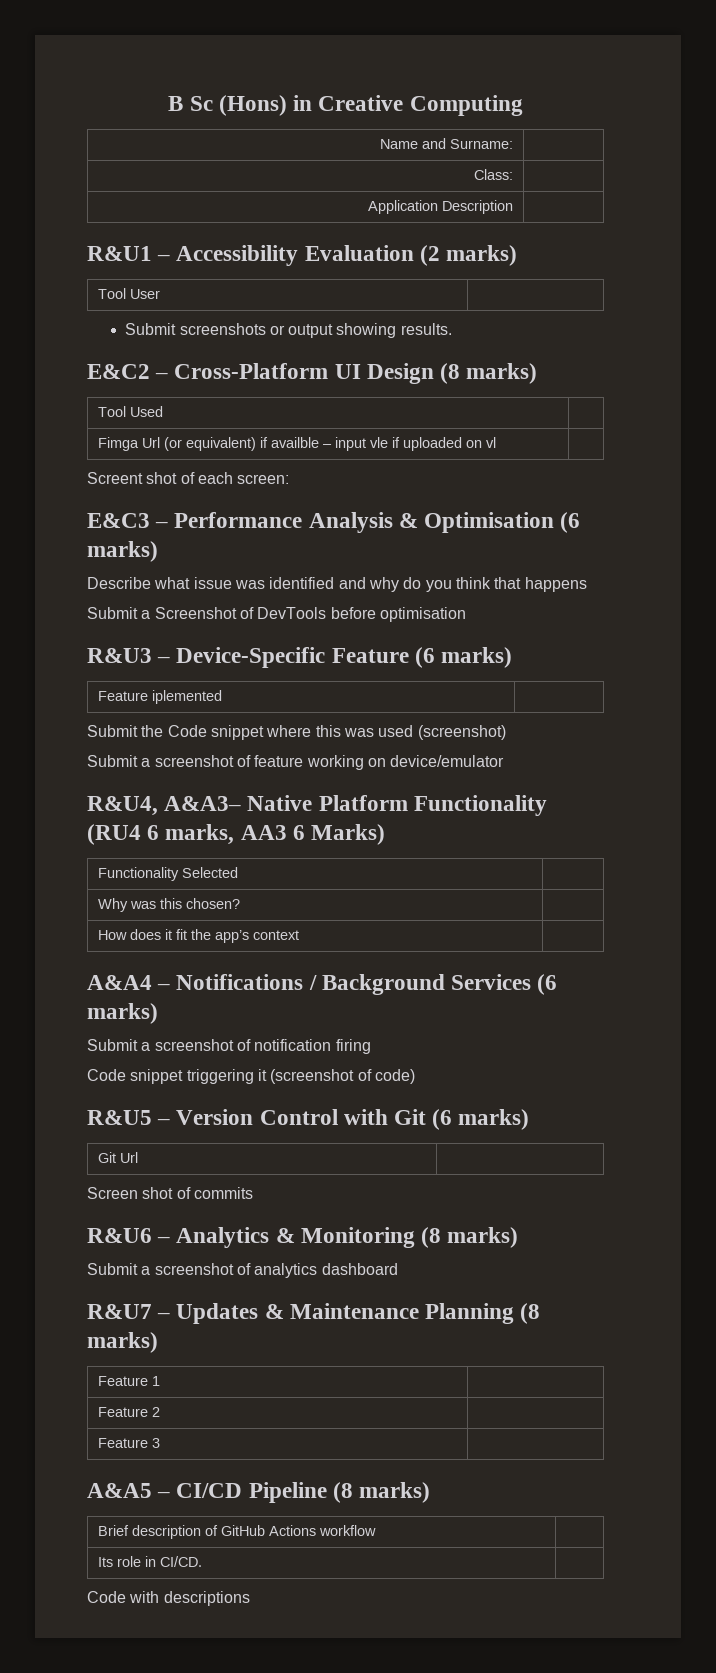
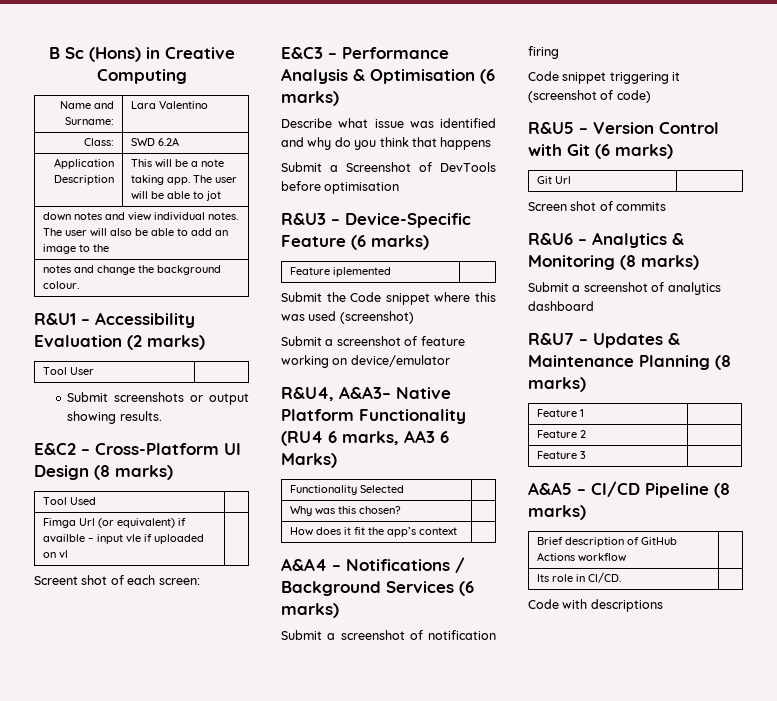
(513, 144) none -> [130,101,208,109] Lara Valentino
(513, 174) none -> [130,137,179,146] SWD 6.2A
(513, 207) none -> [130,159,224,167] [130,175,237,185] [130,191,221,201] [42,212,238,220] [42,228,228,236] [42,244,109,254] [42,265,221,275] [42,281,79,289] This will be a note taking app. The user will be able to jot // down notes and view individual notes. The user will also be able to add an image to the // notes and change the background colour.

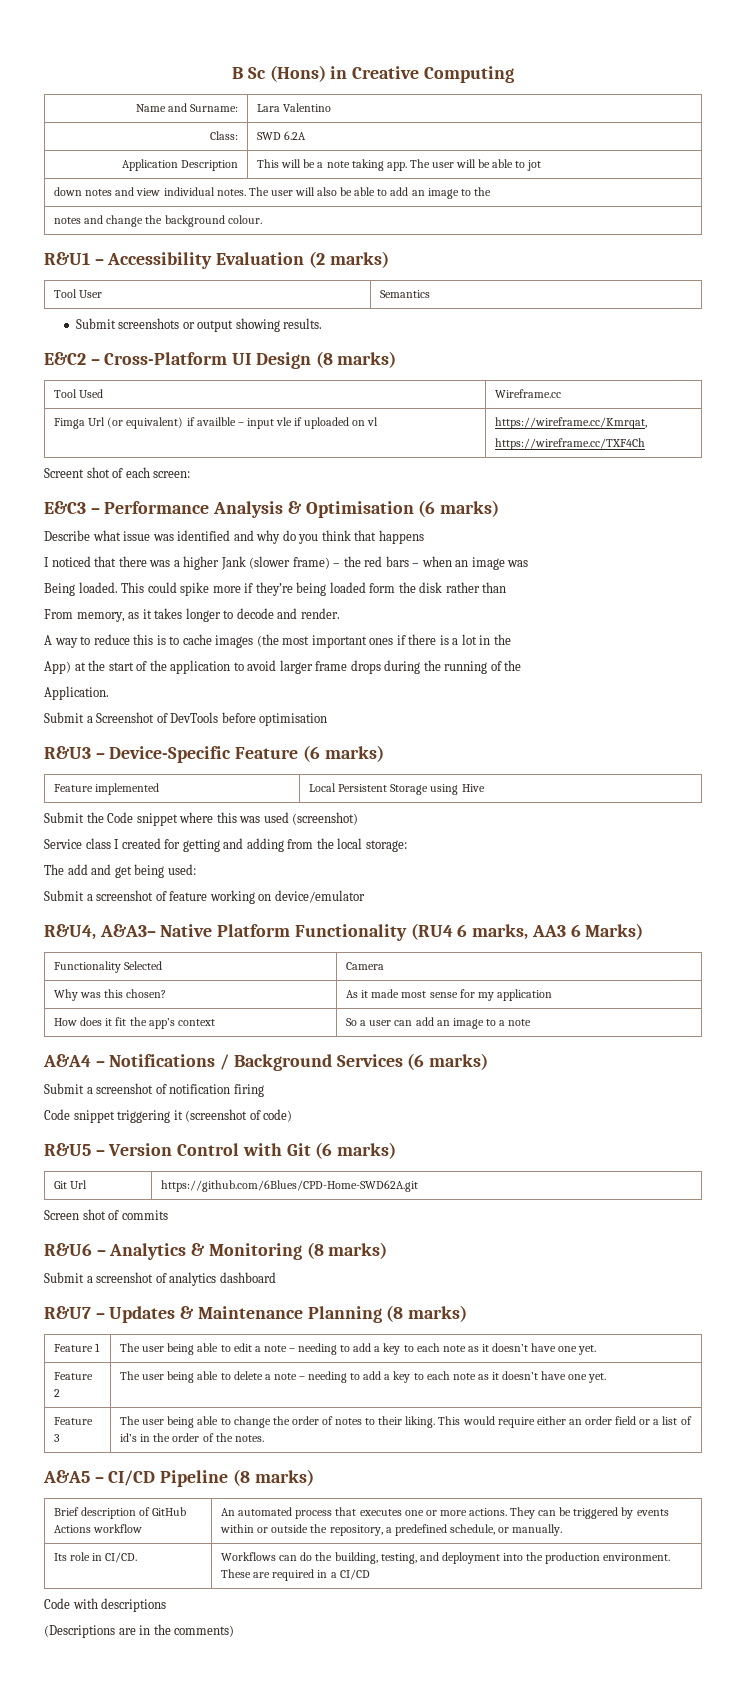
(94, 371) none -> [380,290,431,298] Semantics
(96, 501) none -> [495,389,562,398] Wireframe.cc
(68, 554) none -> [495,417,648,429] [495,438,646,450] https://wireframe.cc/Kmrqat, // https://wireframe.cc/TXF4Ch
(492, 143) none -> [44,556,529,570] [44,582,507,596] [44,608,340,622] [44,634,511,648] [44,660,522,674] [44,686,109,700] // I noticed that there was a higher Jank (slower frame) – the red bars – when an image was // Being loaded. This could spike more if they’re being loaded form the disk rather than // From memory, as it takes longer to decode and render. // A way to reduce this is to cache images (the most important ones if there is a lot in the // App) at the start of the application to avoid larger frame drops during the running of the // Application.
[332,267,391,277] iplemented | -> [95,783,160,795] [309,783,485,795] implemented | Local Persistent Storage using Hive
(414, 317) none -> [44,838,407,852] [44,864,196,878] // Service class I created for getting and adding from the local storage: // The add and get being used:
(404, 489) none -> [346,962,385,970] Camera
(401, 510) none -> [346,989,552,1001] As it made most sense for my application
(457, 531) none -> [346,1017,532,1029] So a user can add an image to a note
(571, 180) none -> [161,1180,419,1192] https://github.com/6Blues/CPD-Home-SWD62A.git
[536,430,586,438] [536,451,586,459] // Feature 2 | // Feature 3 | -> [120,1343,597,1355] [54,1372,94,1380] [54,1389,61,1397] [120,1371,607,1383] [54,1417,94,1425] [54,1434,61,1442] [120,1416,692,1428] [120,1433,264,1442] The user being able to edit a note – needing to add a key to each note as it doesn’t have one yet. // Feature 2 | The user being able to delete a note – needing to add a key to each note as it doesn’t have one yet. // Feature 3 | The user being able to change the order of notes to their liking. This would require either an order field or a list of id’s in the order of the notes.
[536,572,621,583] [528,599,663,612] // Its role in CI/CD. | // Code with descriptions -> [221,1507,669,1519] [220,1524,563,1536] [54,1552,138,1563] [221,1552,671,1564] [221,1569,370,1581] [44,1598,167,1612] [44,1624,235,1638] An automated process that executes one or more actions. They can be triggered by events within or outside the repository, a predefined schedule, or manually. // Its role in CI/CD. | Workflows can do the building, testing, and deployment into the production environment. These are required in a CI/CD // Code with descriptions // (Descriptions are in the comments)

